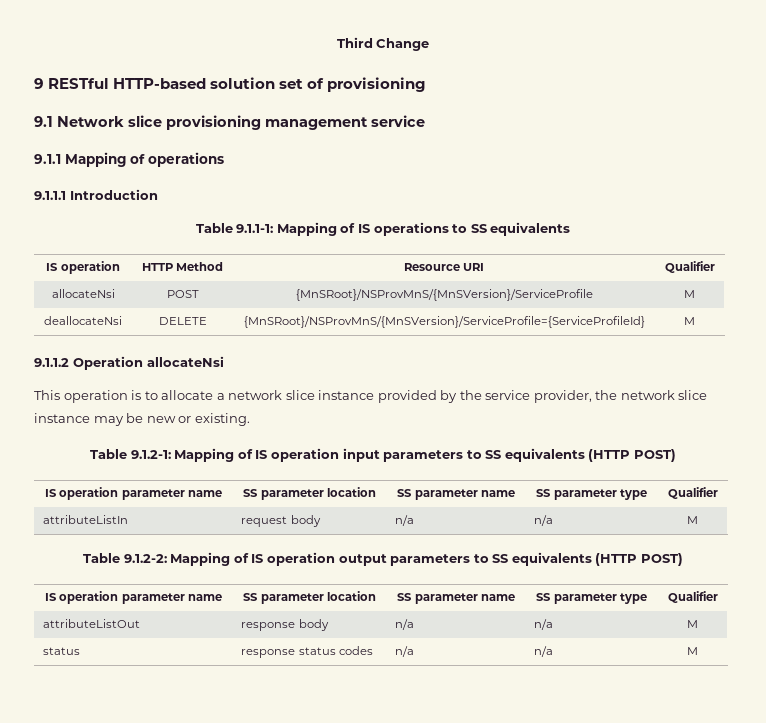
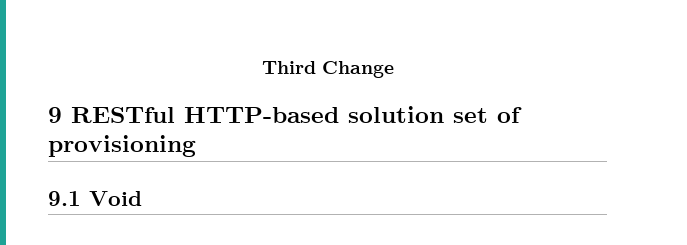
[57,115,425,130] [34,152,224,167] [34,189,158,200] [195,222,571,236] [46,261,120,274] [141,262,224,271] [403,263,485,271] [664,261,715,273] [51,289,115,298] [166,290,199,298] [295,289,593,301] [684,290,695,298] [44,316,122,325] [158,317,207,325] [243,316,645,328] [684,317,695,325] [34,356,224,370] [34,390,708,403] [34,413,250,426] [90,448,676,462] [45,487,222,500] [243,487,376,500] [397,489,515,500] [536,489,647,500] [667,487,718,499] [43,515,129,524] [241,515,321,527] [395,515,415,526] [534,515,554,526] [687,516,698,524] [83,552,683,566] [45,591,222,604] [243,591,376,604] [397,593,515,604] [536,593,647,604] [667,591,718,603] [43,619,141,628] [241,619,329,631] [395,619,415,630] [534,619,554,630] [687,620,698,628] [43,647,81,655] [241,646,373,658] [395,646,415,657] [534,646,554,657] [687,647,698,655] Network slice provisioning management service // 9.1.1 Mapping of operations // 9.1.1.1 Introduction // Table 9.1.1-1: Mapping of IS operations to SS equivalents // IS operation | HTTP Method | Resource URI | Qualifier // allocateNsi | POST | {MnSRoot}/NSProvMnS/{MnSVersion}/ServiceProfile | M // deallocateNsi | DELETE | {MnSRoot}/NSProvMnS/{MnSVersion}/ServiceProfile={ServiceProfileId} | M // 9.1.1.2 Operation allocateNsi // This operation is to allocate a network slice instance provided by the service provider, the network slice instance may be new or existing. // Table 9.1.2-1: Mapping of IS operation input parameters to SS equivalents (HTTP POST) // IS operation parameter name | SS parameter location | SS parameter name | SS parameter type | Qualifier // attributeListIn | request body | n/a | n/a | M // Table 9.1.2-2: Mapping of IS operation output parameters to SS equivalents (HTTP POST) // IS operation parameter name | SS parameter location | SS parameter name | SS parameter type | Qualifier // attributeListOut | response body | n/a | n/a | M // status | response status codes | n/a | n/a | M -> [89,191,142,206] Void

